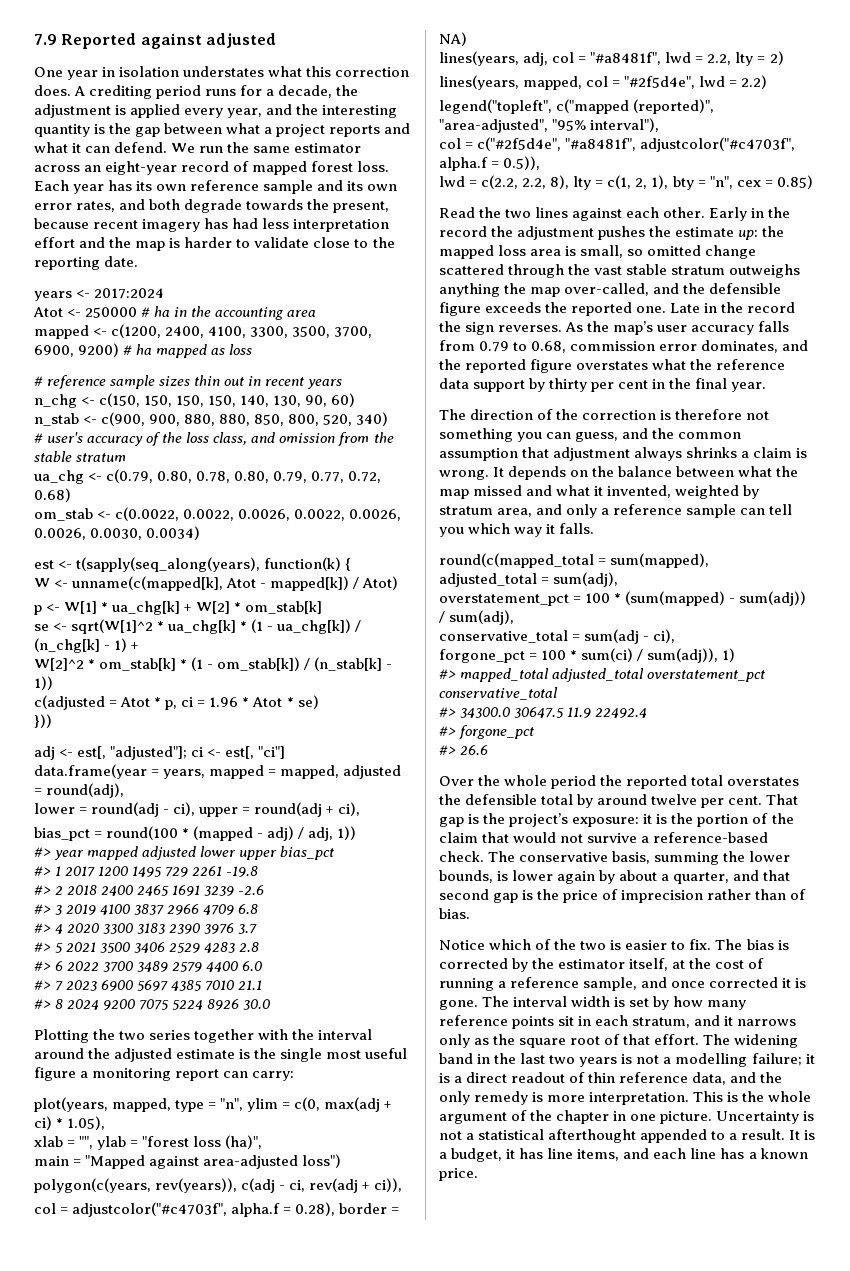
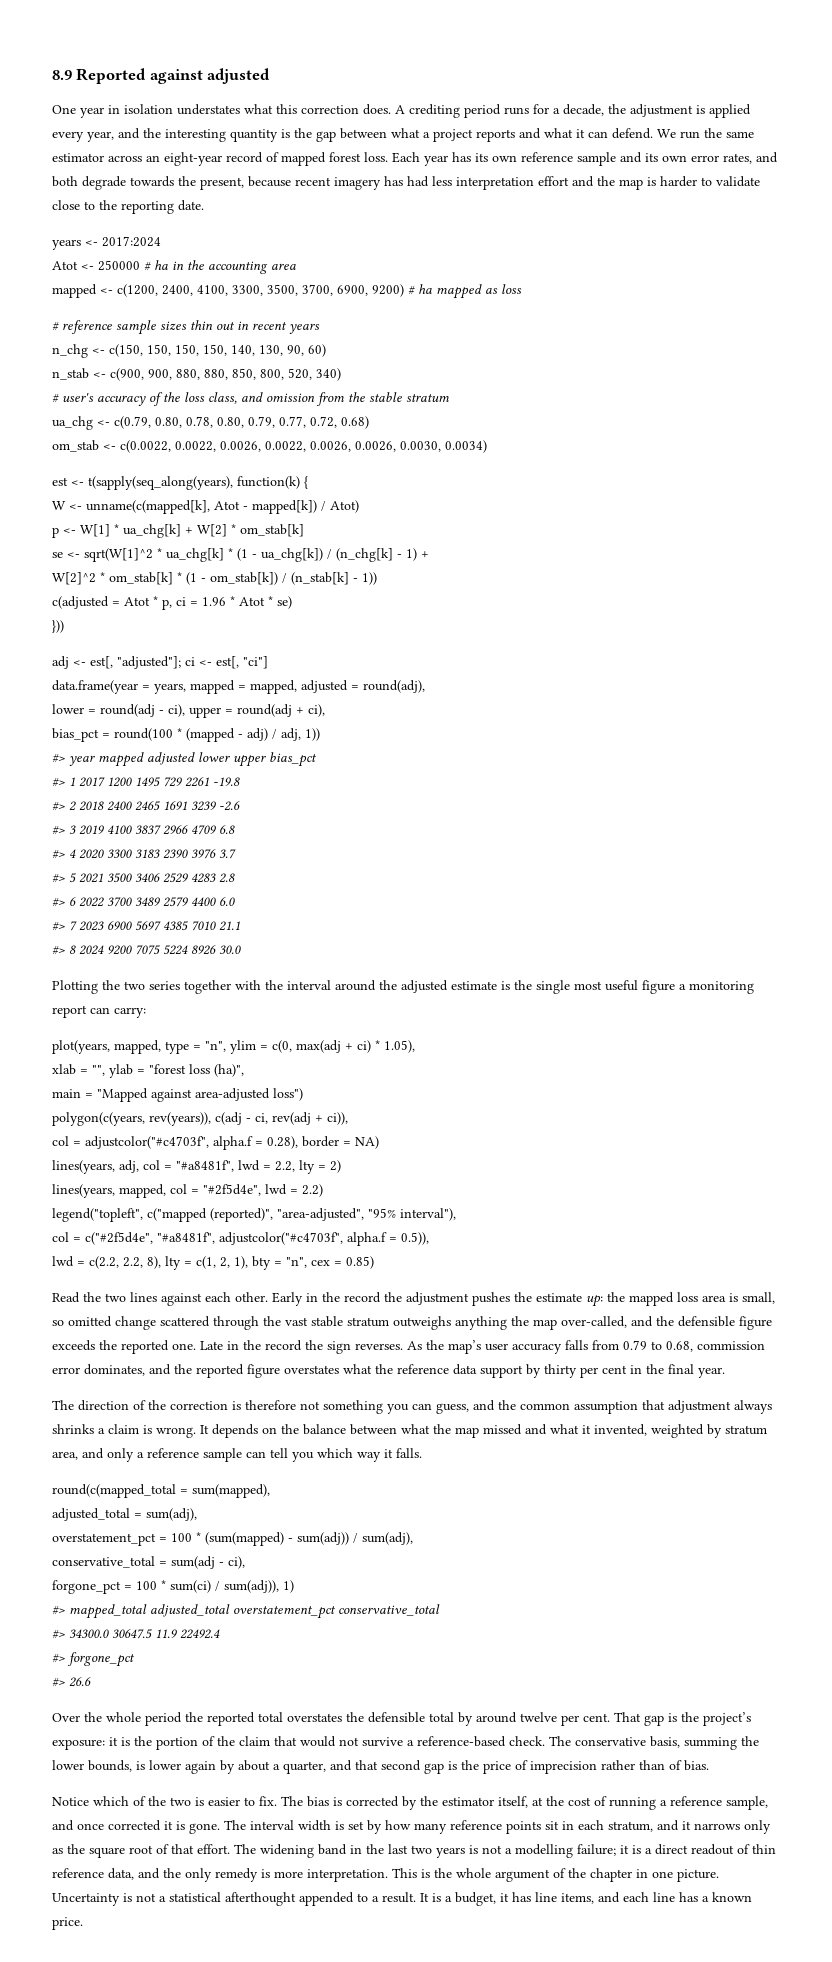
[34,34,57,45] 7.9 -> [52,70,72,80] 8.9

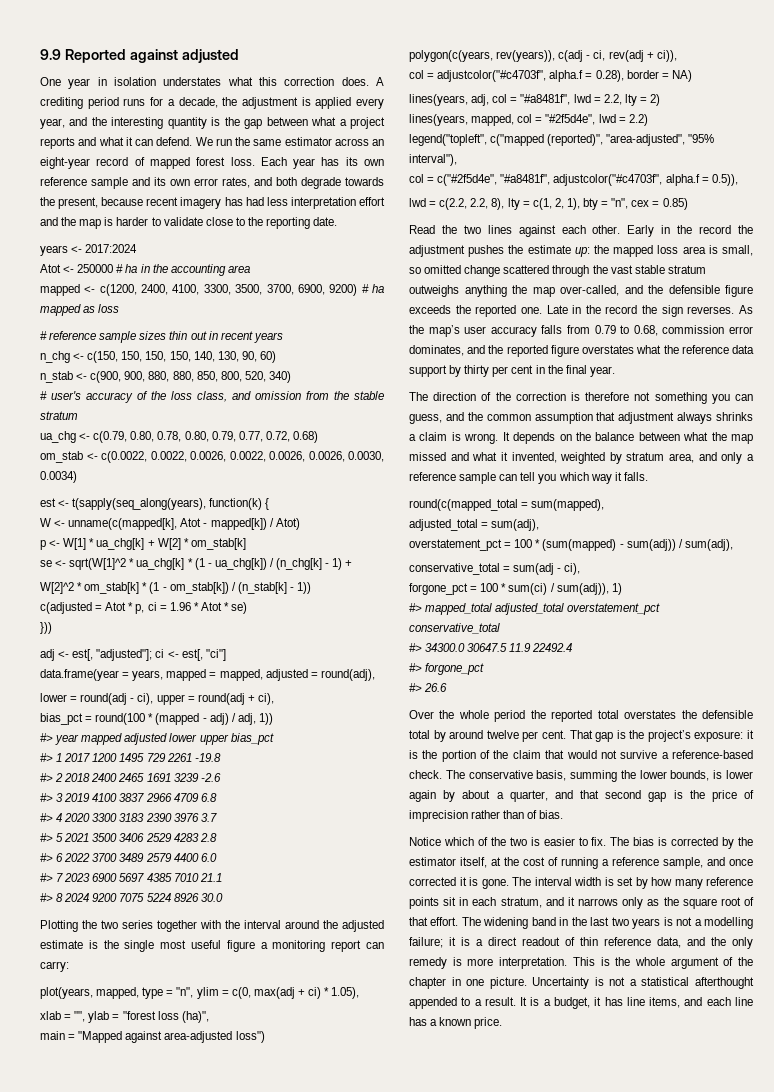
[52,70,72,80] 8.9 -> [40,49,61,60] 9.9

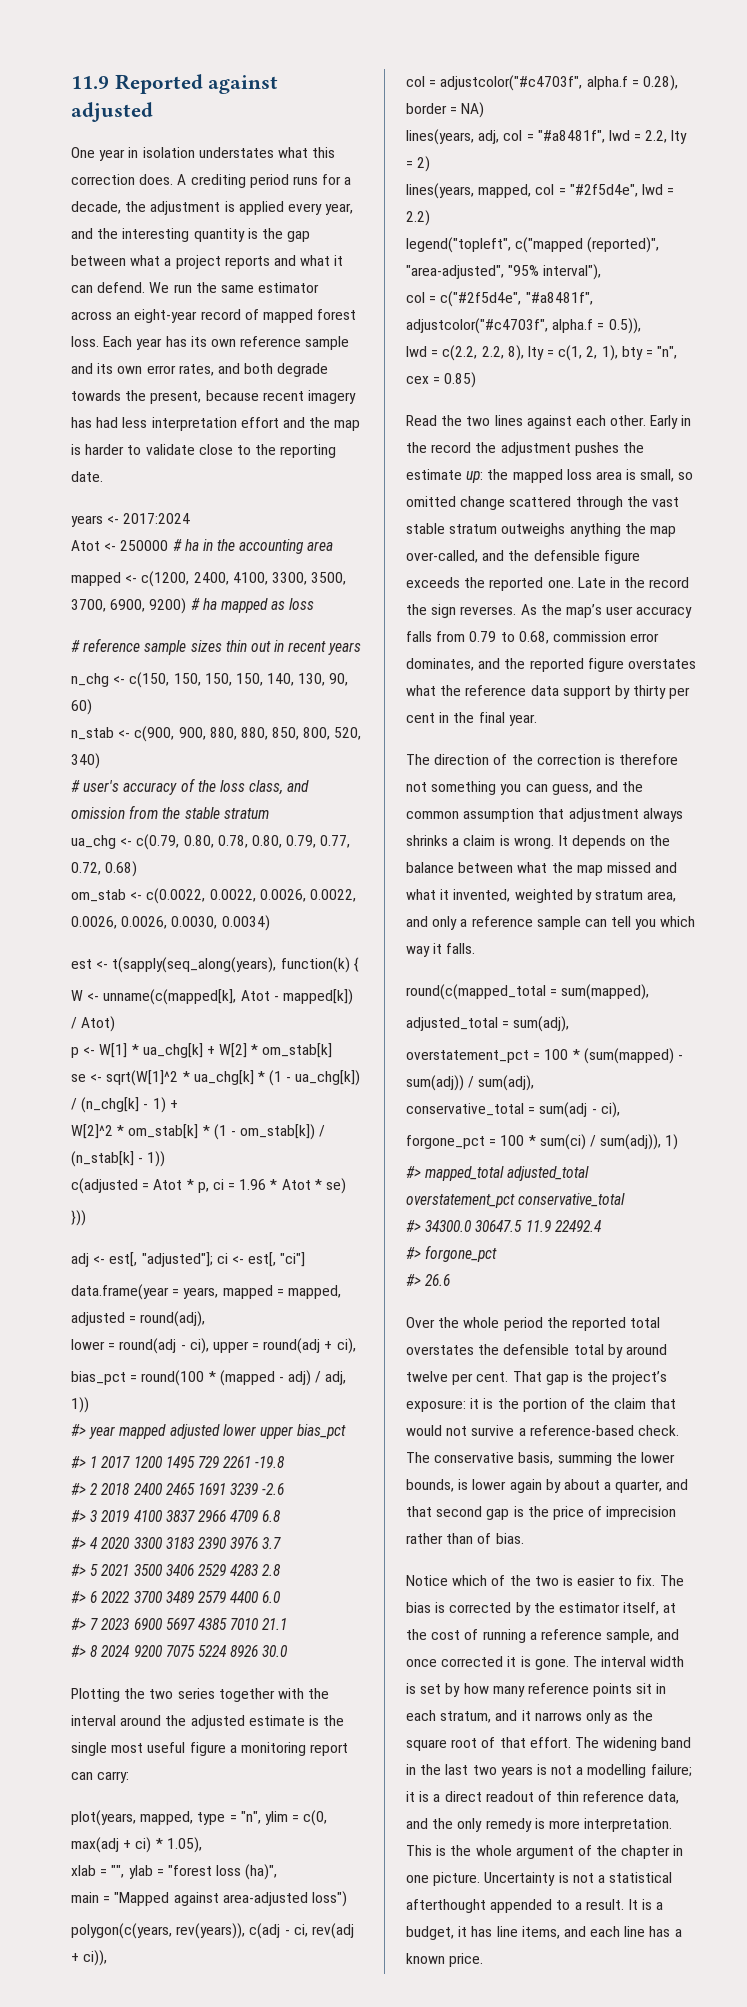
[40,49,61,60] 9.9 -> [71,76,109,89] 11.9

